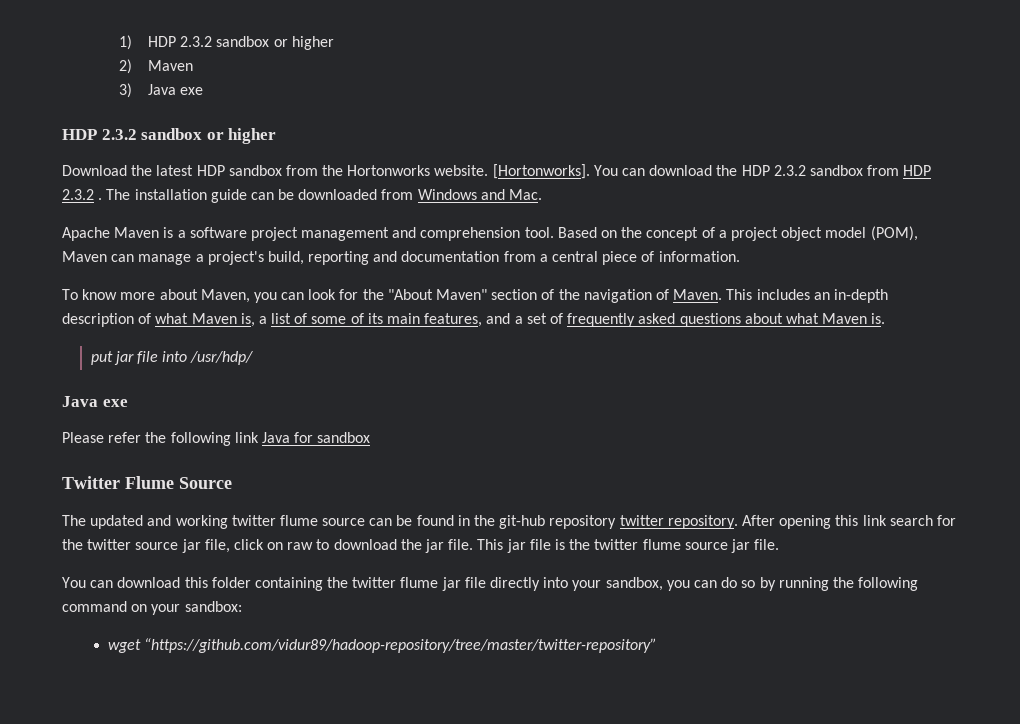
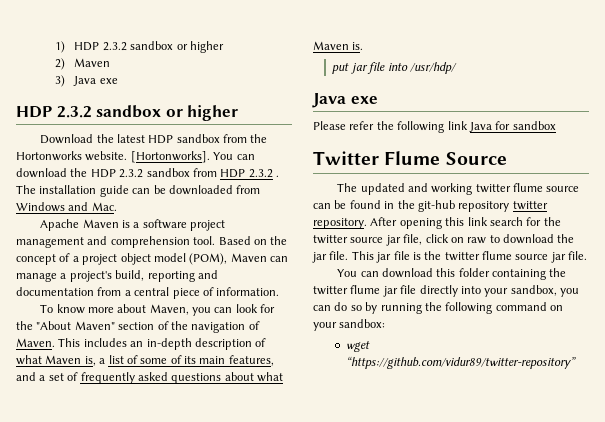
[143,638,657,653] “https://github.com/vidur89/hadoop-repository/tree/master/twitter-repository” -> [346,356,577,369] “https://github.com/vidur89/twitter-repository”

